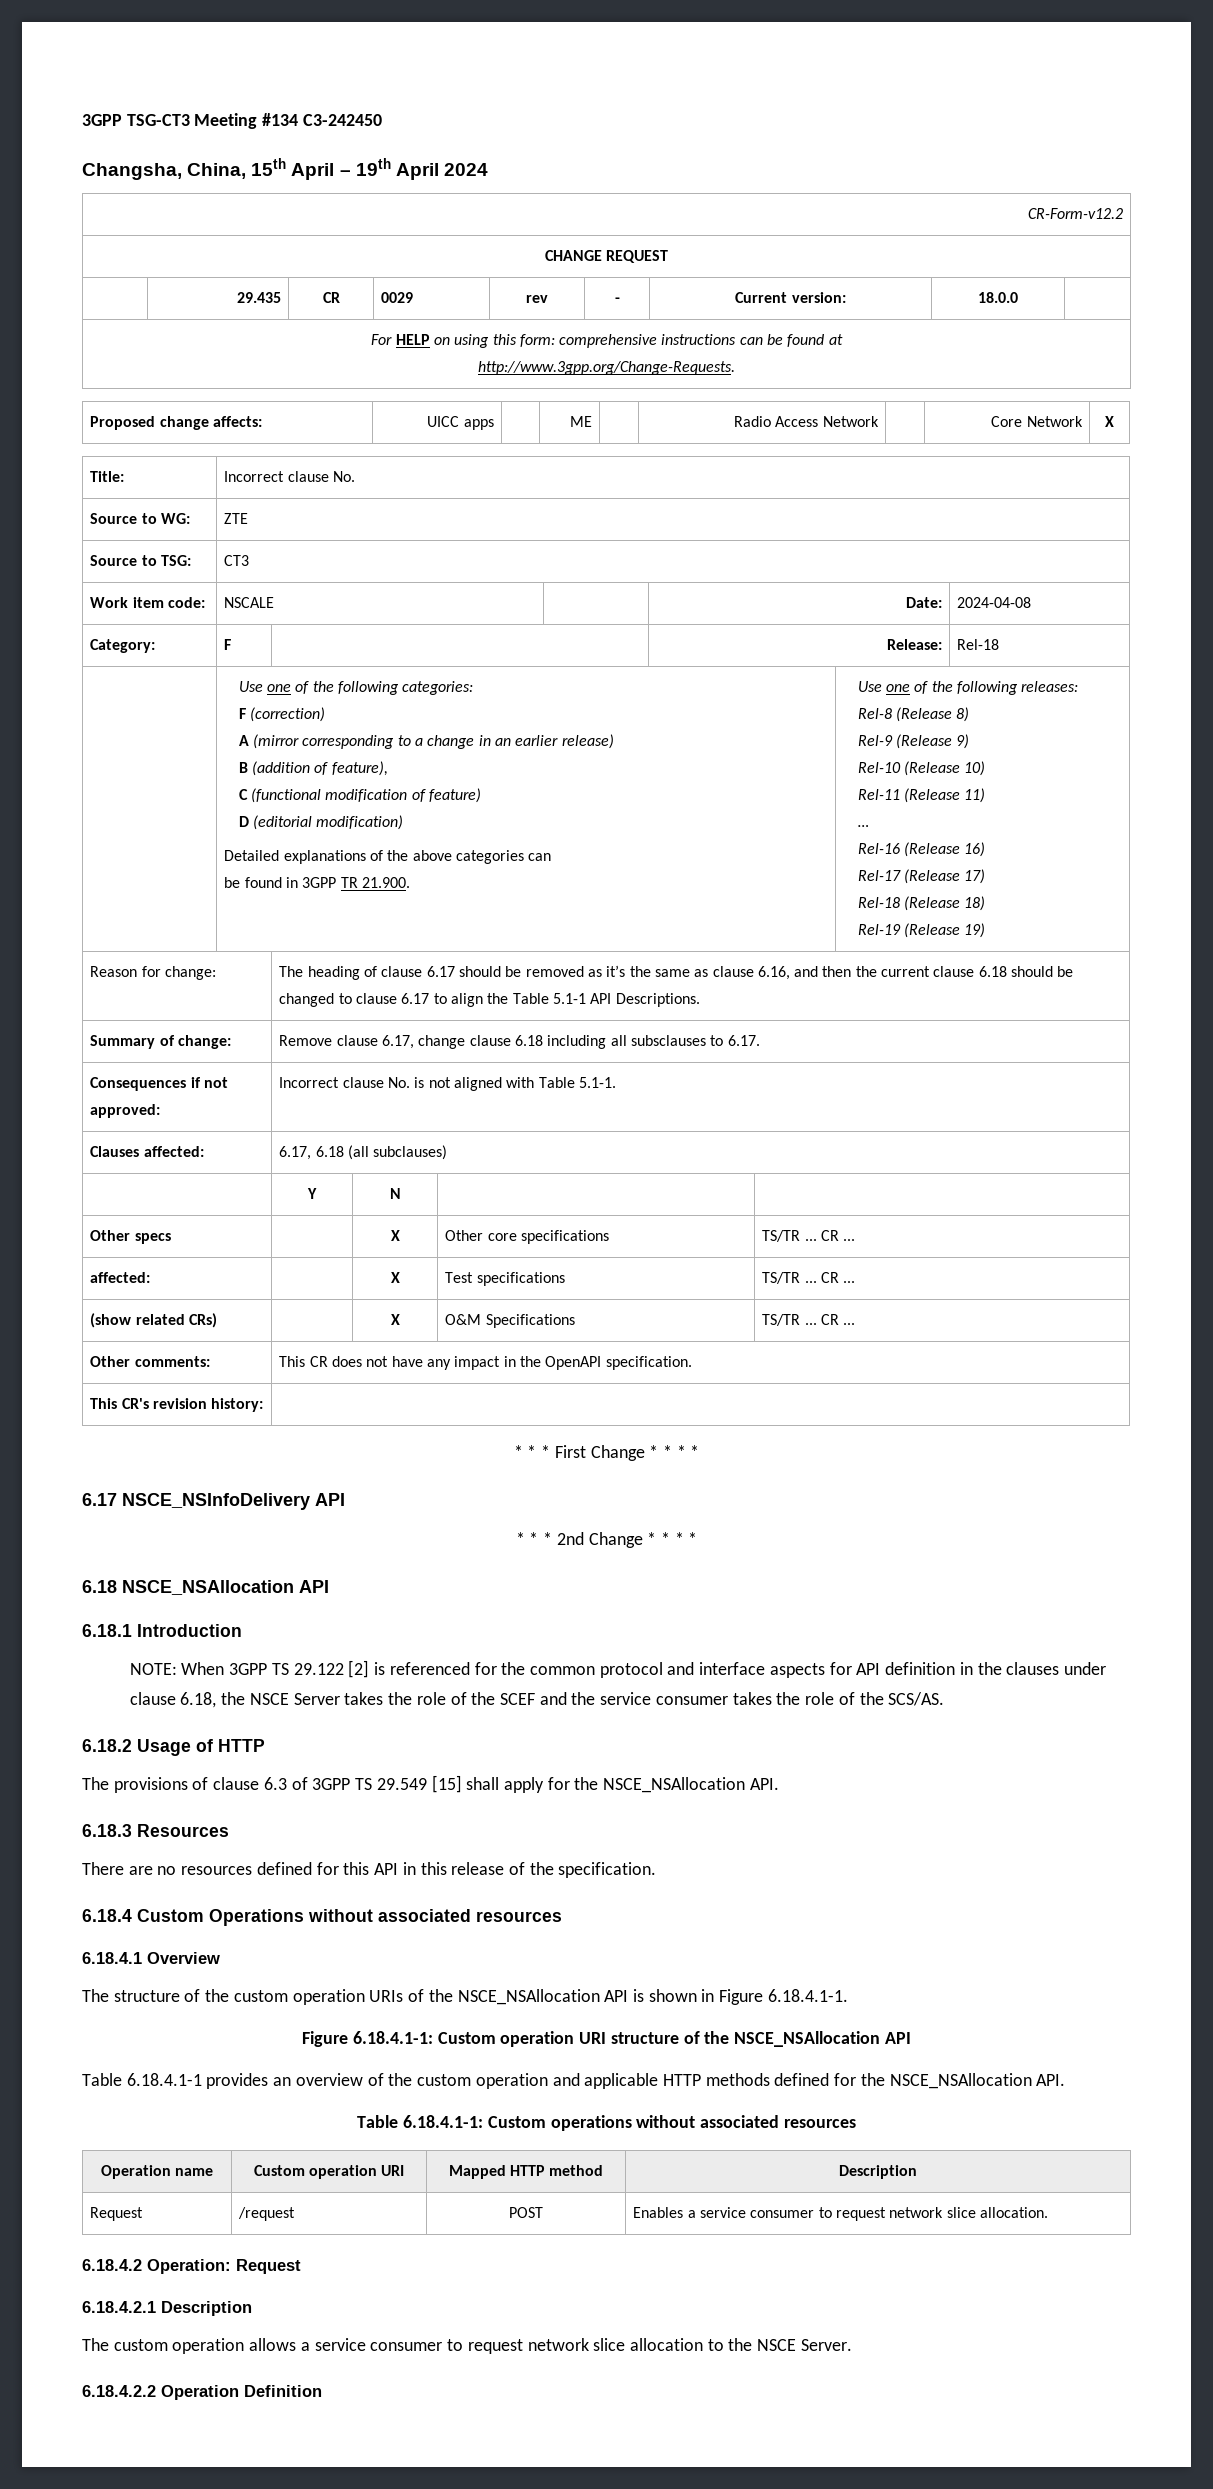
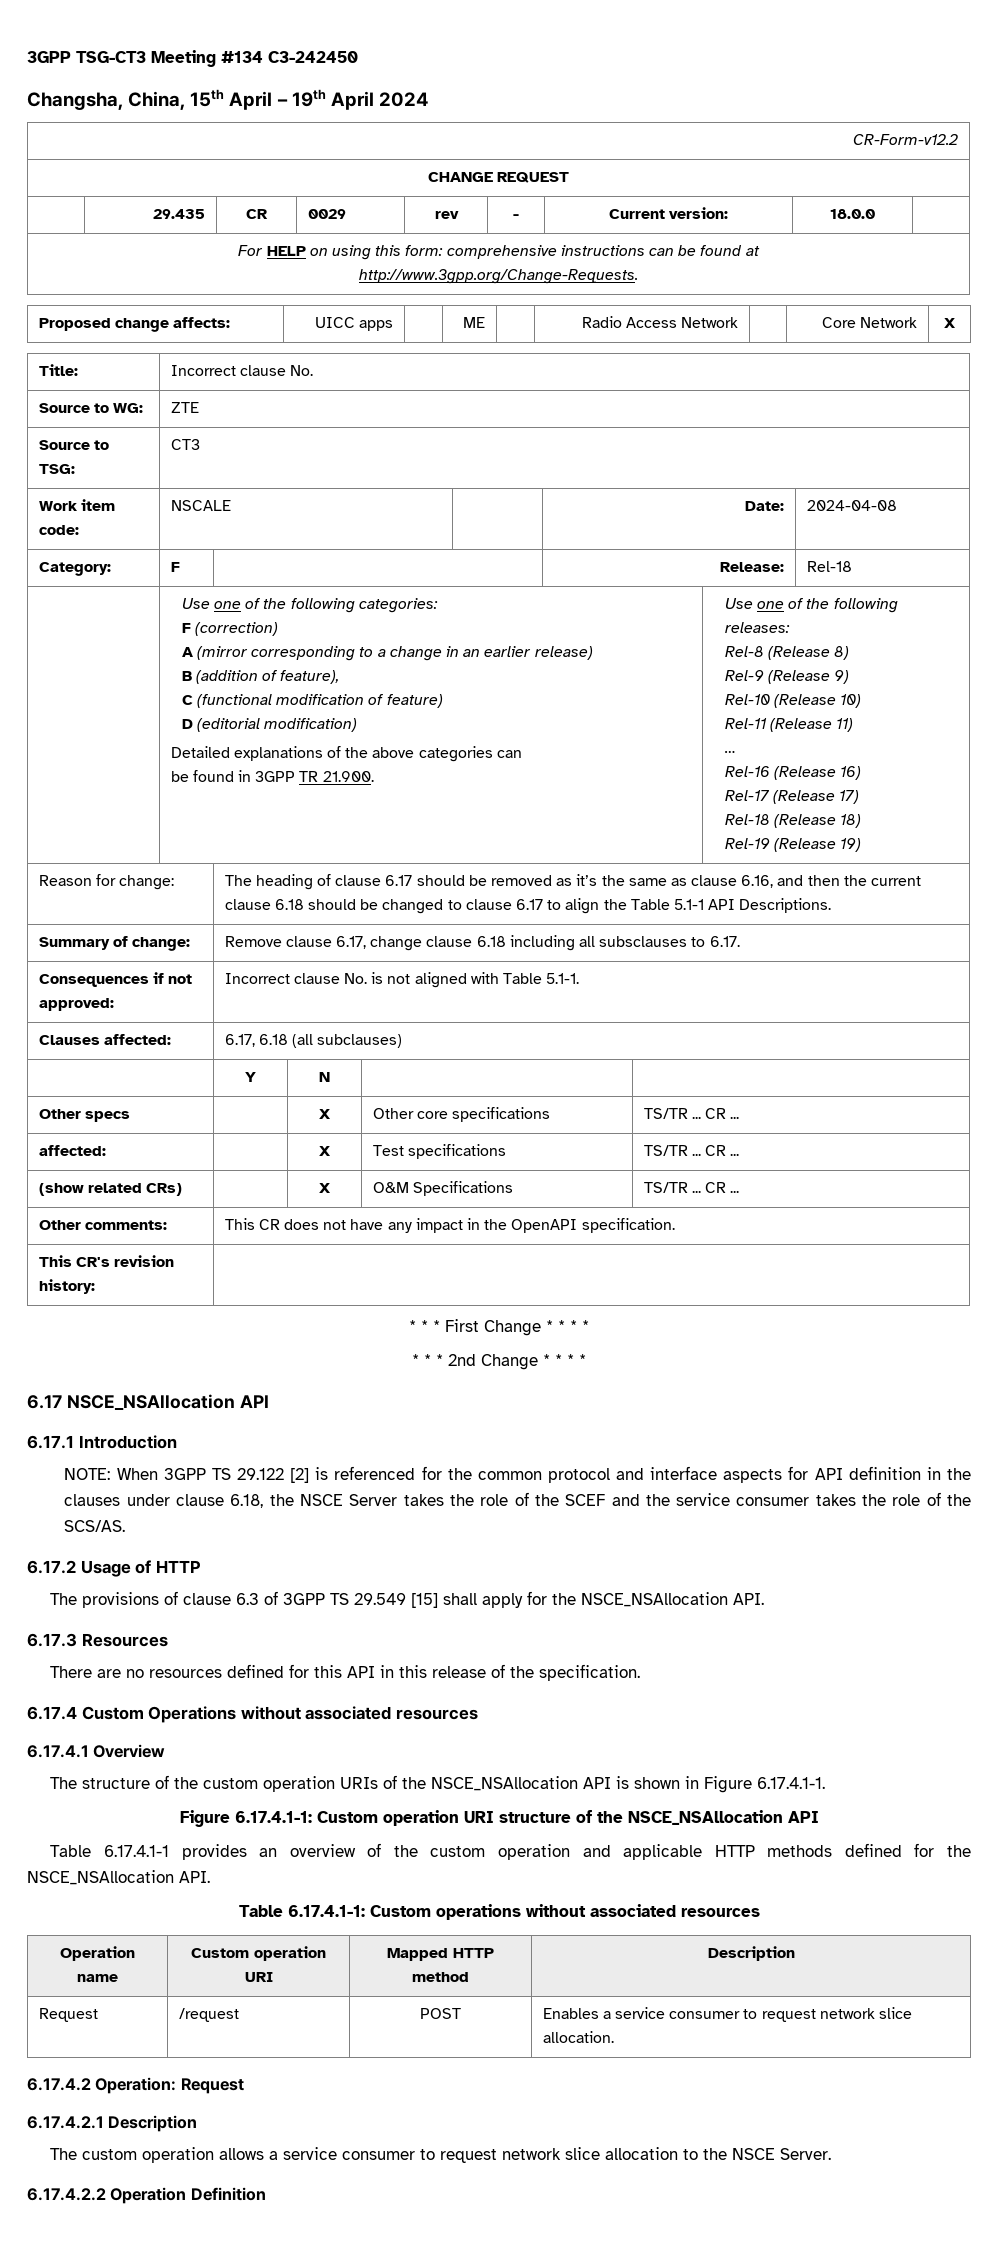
[82,1493,345,1510] // 6.17 NSCE_NSInfoDelivery API -> (589, 1326) none
[82,1580,329,1595] [82,1624,132,1637] 6.18 NSCE_NSAllocation API // 6.18.1 -> [27,1394,269,1410] [27,1435,74,1449] 6.17 NSCE_NSAllocation API // 6.17.1
[82,1739,132,1752] 6.18.2 -> [27,1560,76,1574] 6.17.2
[82,1824,132,1837] 6.18.3 -> [27,1633,77,1647] 6.17.3
[82,1909,132,1922] 6.18.4 -> [27,1706,77,1720] 6.17.4
[82,1952,142,1964] 6.18.4.1 -> [27,1745,89,1758] 6.17.4.1
[767,1989,848,2002] [302,2031,433,2047] 6.18.4.1-1. // Figure 6.18.4.1-1: -> [757,1777,826,1789] [179,1810,312,1827] 6.17.4.1-1. // Figure 6.17.4.1-1:
[126,2073,202,2086] 6.18.4.1-1 -> [103,1845,169,1857] 6.17.4.1-1
[403,2115,484,2128] 6.18.4.1-1: -> [287,1905,365,1917] 6.17.4.1-1:
[82,2259,142,2271] 6.18.4.2 -> [27,2078,91,2091] 6.17.4.2
[82,2301,156,2313] 6.18.4.2.1 -> [27,2116,104,2129] 6.17.4.2.1
[82,2385,156,2397] 6.18.4.2.2 -> [27,2188,106,2201] 6.17.4.2.2

